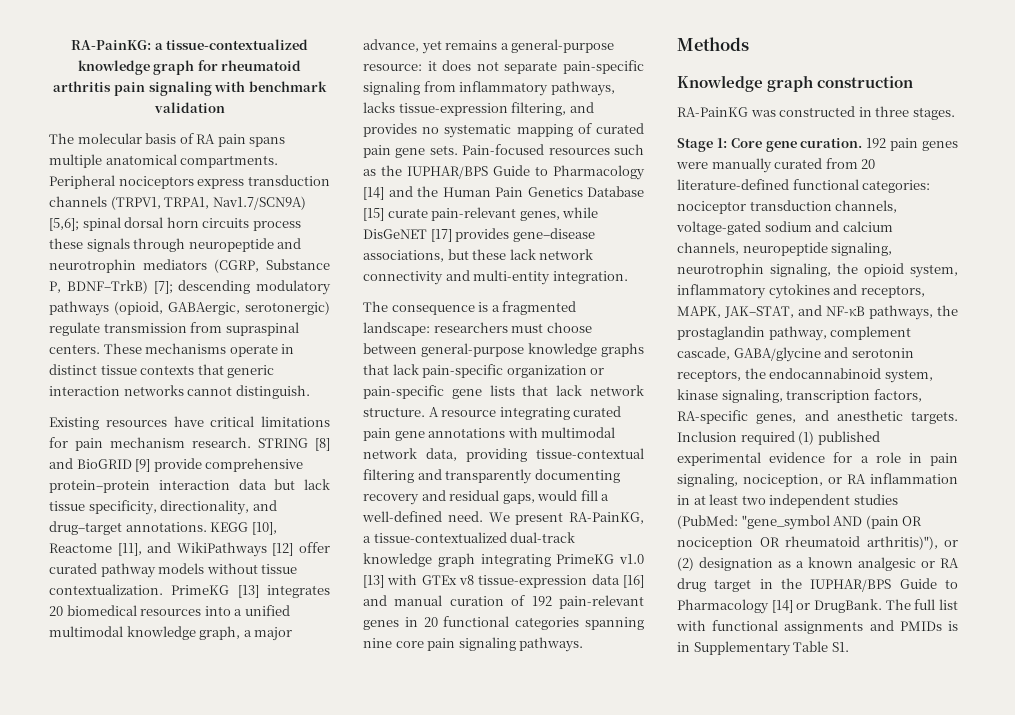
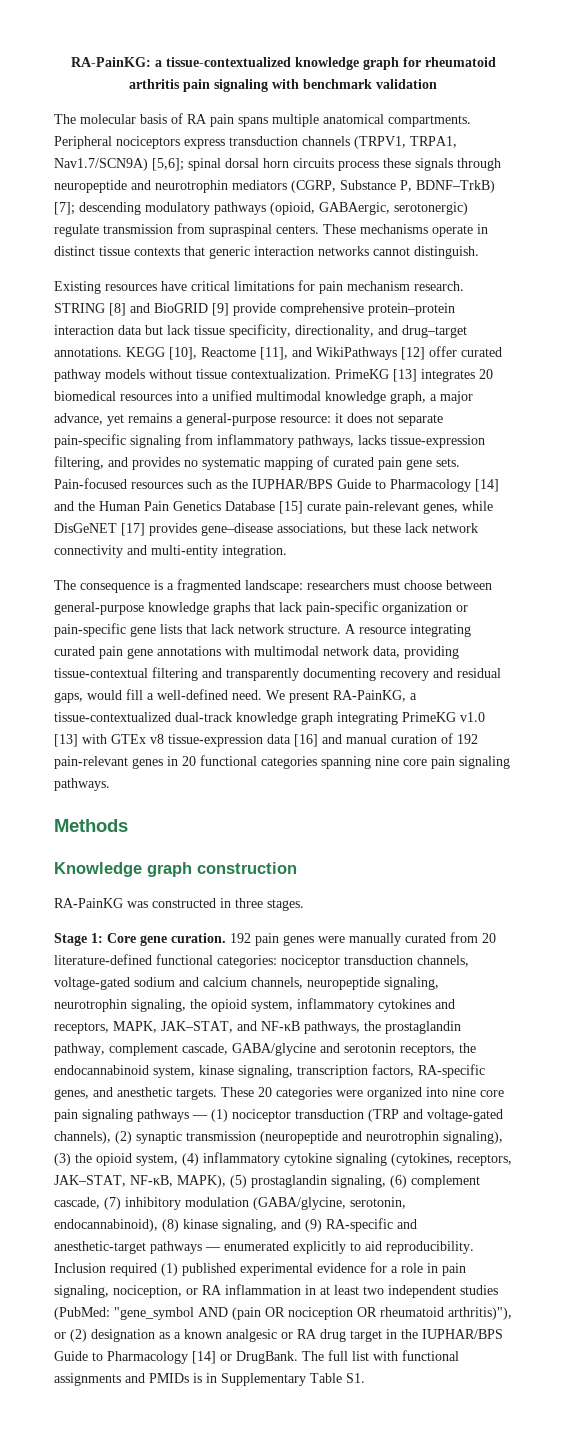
(958, 417) none -> [221,1087,504,1100] [54,1109,503,1122] [54,1131,503,1144] [54,1152,512,1166] [54,1175,480,1188] [54,1197,406,1210] [54,1218,417,1232] [54,1241,474,1254] These 20 categories were organized into nine core pain signaling pathways — (1) nociceptor transduction (TRP and voltage-gated channels), (2) synaptic transmission (neuropeptide and neurotrophin signaling), (3) the opioid system, (4) inflammatory cytokine signaling (cytokines, receptors, JAK–STAT, NF-κB, MAPK), (5) prostaglandin signaling, (6) complement cascade, (7) inhibitory modulation (GABA/glycine, serotonin, endocannabinoid), (8) kinase signaling, and (9) RA-specific and anesthetic-target pathways — enumerated explicitly to aid reproducibility.

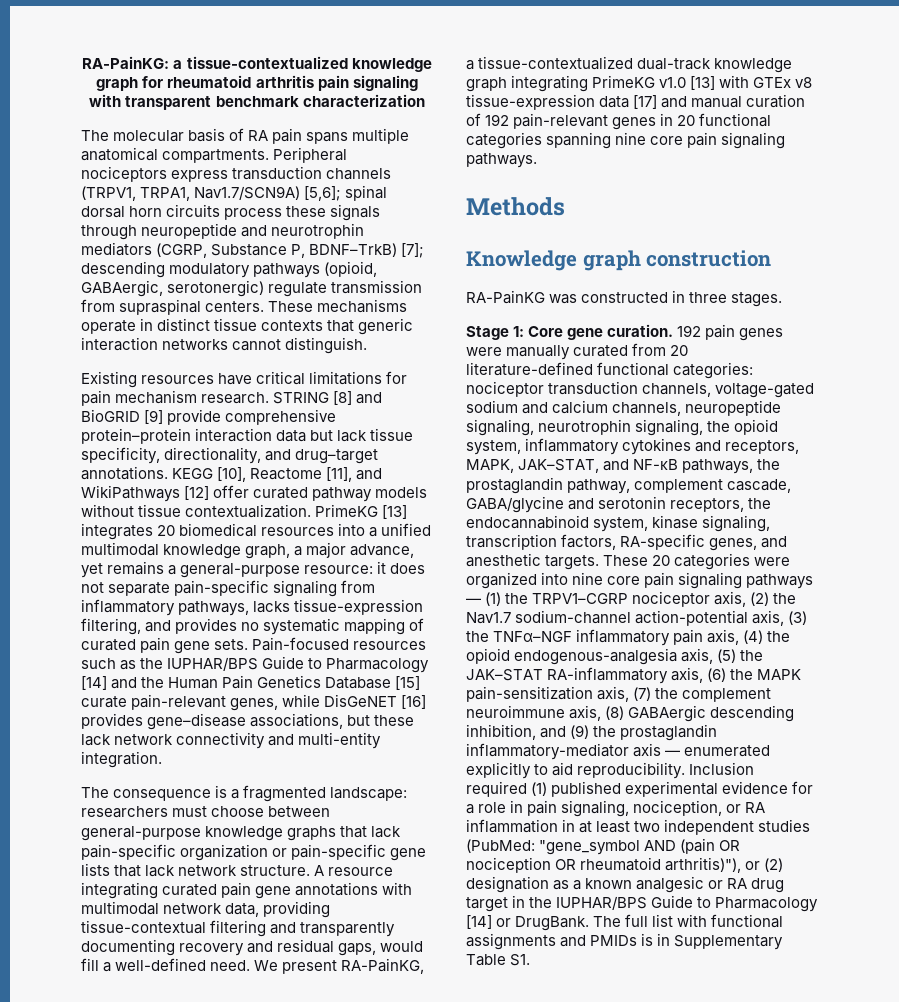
[303,79,437,89] benchmark validation -> [125,94,425,110] transparent benchmark characterization
[121,523,145,536] [17] -> [401,695,427,709] [16]
[294,734,318,747] [16] -> [633,95,658,109] [17]
[232,1109,503,1122] [54,1131,503,1144] [54,1152,512,1166] [54,1175,480,1188] [54,1197,406,1210] [54,1218,417,1232] [54,1241,202,1254] nociceptor transduction (TRP and voltage-gated channels), (2) synaptic transmission (neuropeptide and neurotrophin signaling), (3) the opioid system, (4) inflammatory cytokine signaling (cytokines, receptors, JAK–STAT, NF-κB, MAPK), (5) prostaglandin signaling, (6) complement cascade, (7) inhibitory modulation (GABA/glycine, serotonin, endocannabinoid), (8) kinase signaling, and (9) RA-specific and anesthetic-target pathways -> [505,591,797,607] [466,610,808,626] [466,629,791,646] [466,648,764,665] [466,667,802,684] [466,686,772,702] [466,705,795,722] [466,724,718,741] [466,743,662,760] the TRPV1–CGRP nociceptor axis, (2) the Nav1.7 sodium-channel action-potential axis, (3) the TNFα–NGF inflammatory pain axis, (4) the opioid endogenous-analgesia axis, (5) the JAK–STAT RA-inflammatory axis, (6) the MAPK pain-sensitization axis, (7) the complement neuroimmune axis, (8) GABAergic descending inhibition, and (9) the prostaglandin inflammatory-mediator axis

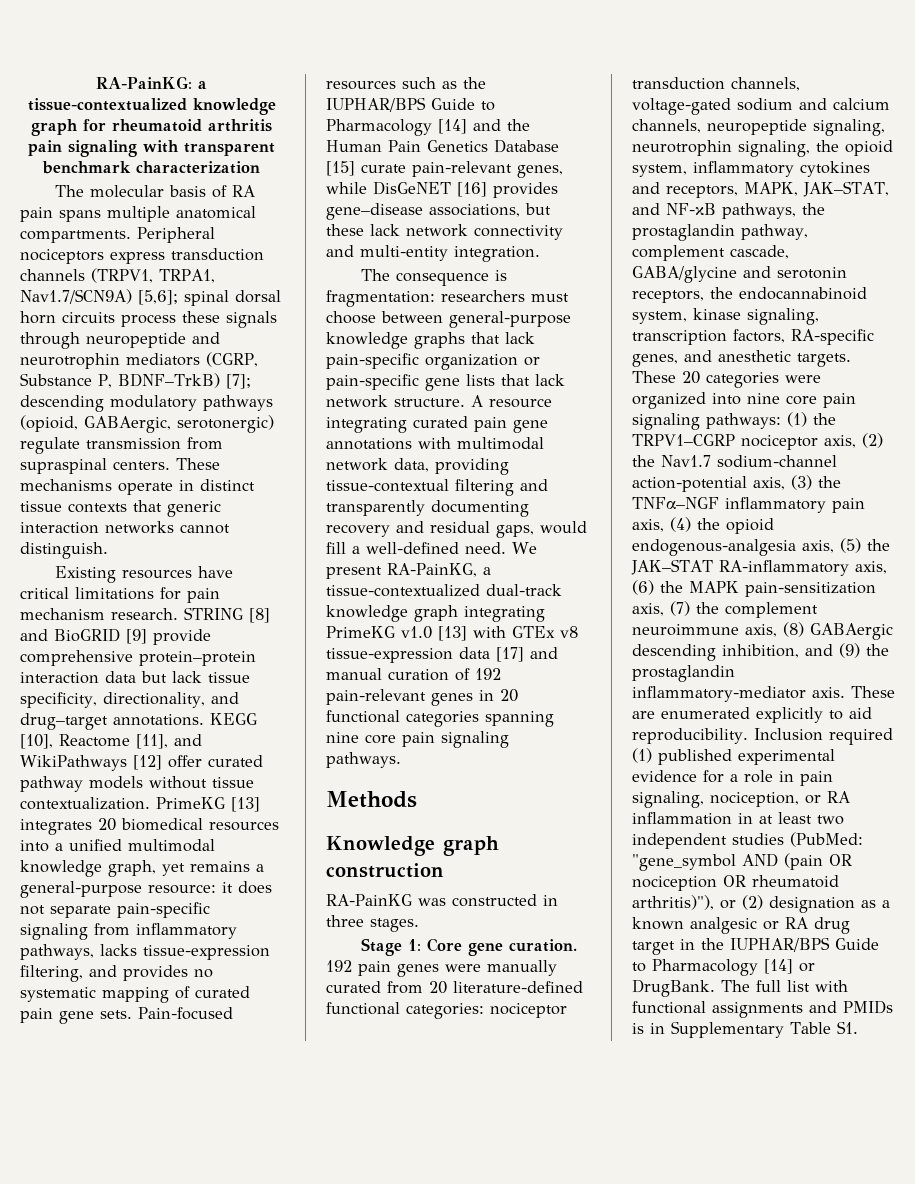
[294,542,415,558] a major advance, -> (156, 868) none
[231,785,408,802] a fragmented landscape: -> [326,290,435,307] fragmentation:
[746,574,814,589] [466,598,481,604] pathways — -> [706,413,781,429] pathways:
[633,743,681,757] axis — -> [812,686,895,698] [632,711,655,719] axis. These are

